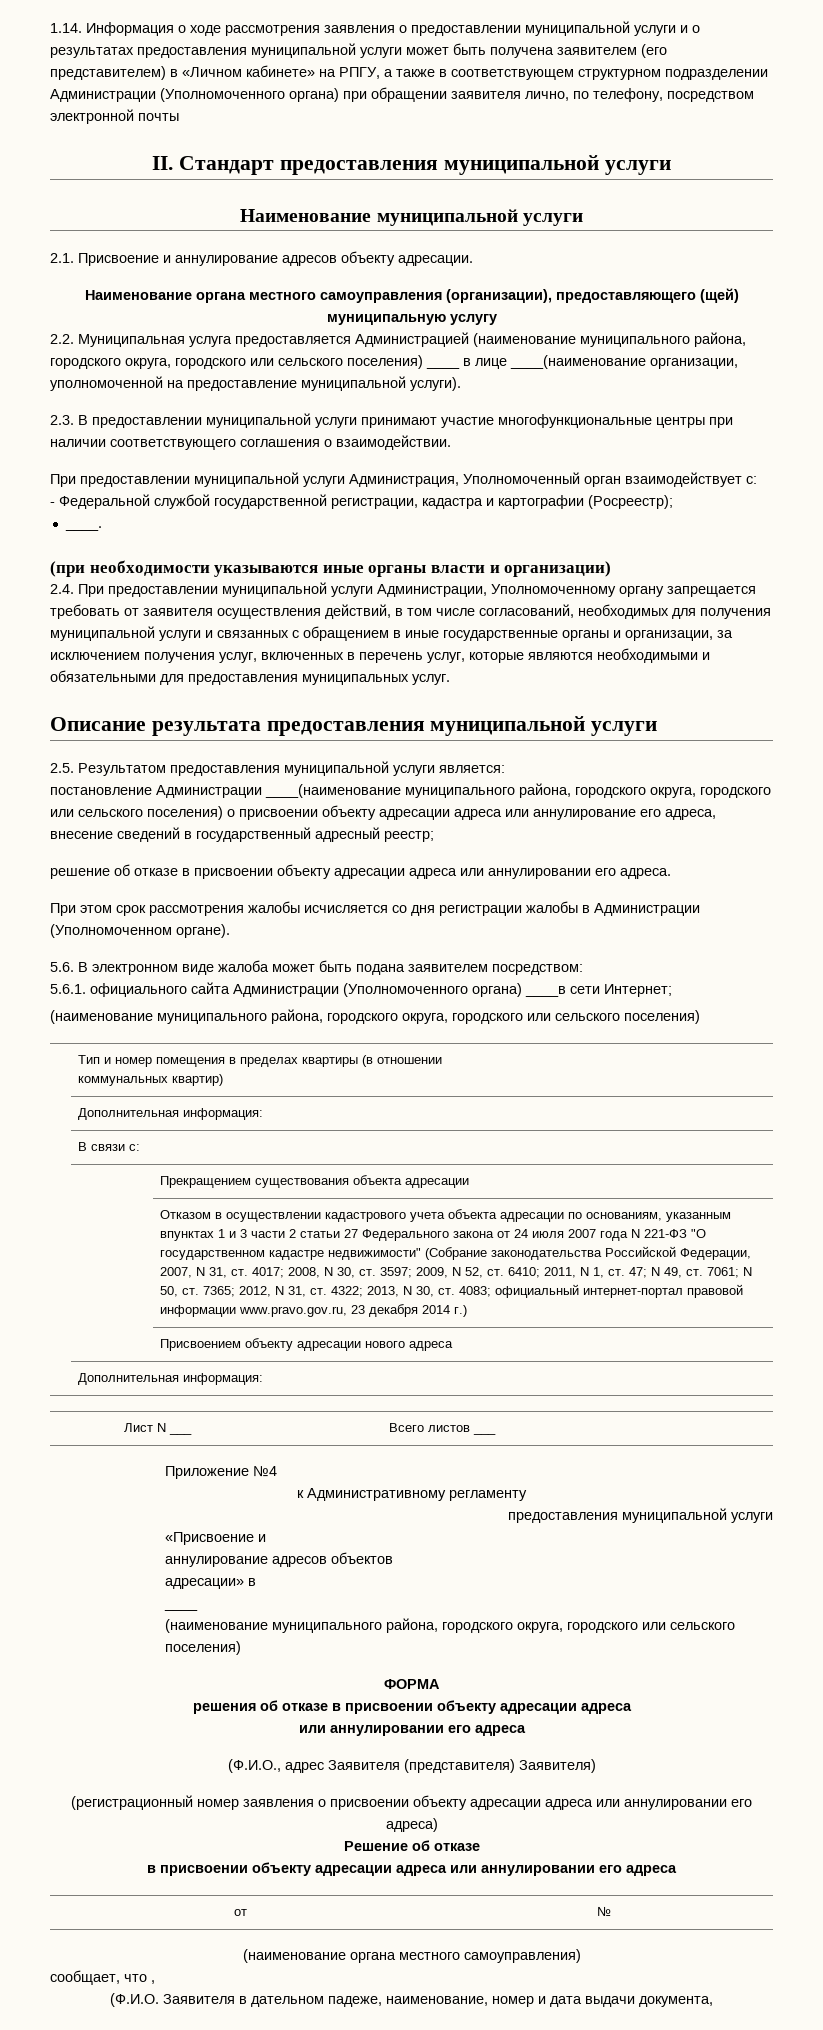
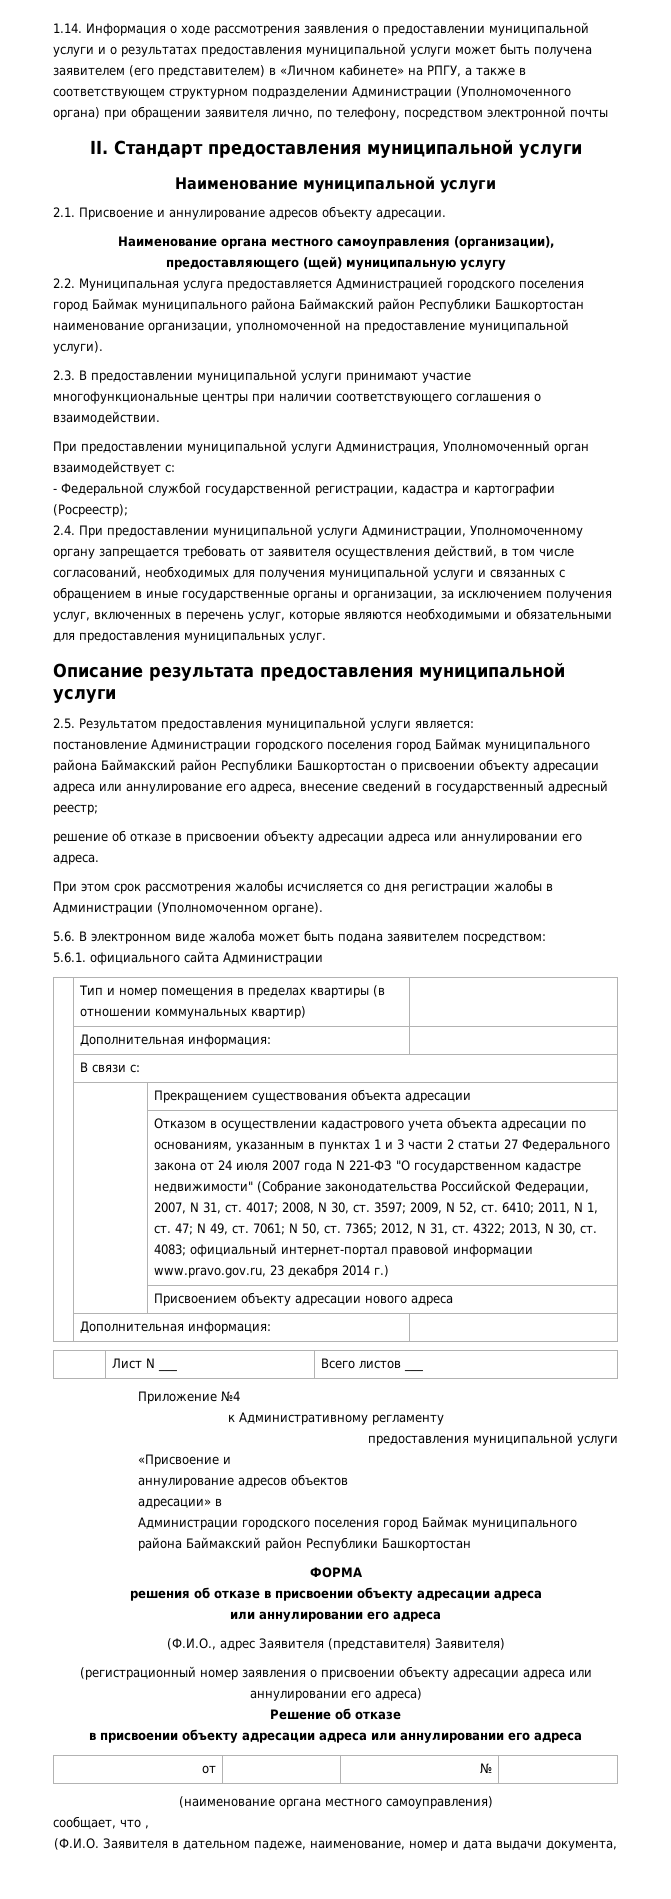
[473,332,746,347] [50,355,460,369] [463,355,646,369] (наименование муниципального района, городского округа, городского или сельского поселения) ____ в лице ____(наименование -> [447,280,584,291] [53,298,584,312] [53,322,144,331] городского поселения город Баймак муниципального района Баймакский район Республики Башкортостан наименование
[64,526,102,531] [50,560,612,577] // ____. // (при необходимости указываются иные органы власти и организации) -> (128, 510) none
[265,783,771,798] [50,806,223,820] ____(наименование муниципального района, городского округа, городского или сельского поселения) -> [255,738,590,752] [53,759,386,773] городского поселения город Баймак муниципального района Баймакский район Республики Башкортостан
[343,983,672,997] [50,1009,700,1024] (Уполномоченного органа) ____в сети Интернет; // (наименование муниципального района, городского округа, городского или сельского поселения) -> (323, 958) none
[159,1231,214,1241] впунктах -> [308,1141,371,1152] в пунктах
[164,1608,199,1611] [165,1618,736,1633] [165,1641,242,1655] ____ // (наименование муниципального района, городского округа, городского или сельского поселения) -> [137,1516,577,1530] [137,1537,471,1551] Администрации городского поселения город Баймак муниципального района Баймакский район Республики Башкортостан

